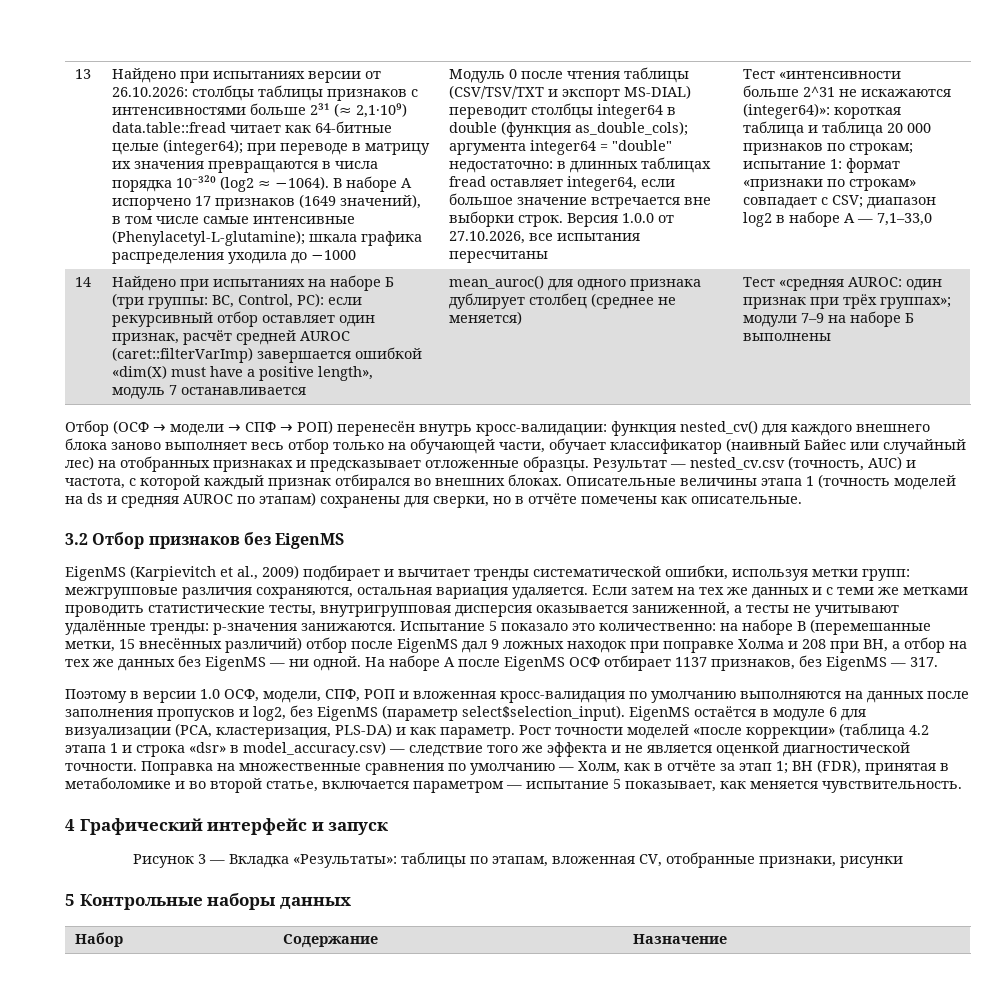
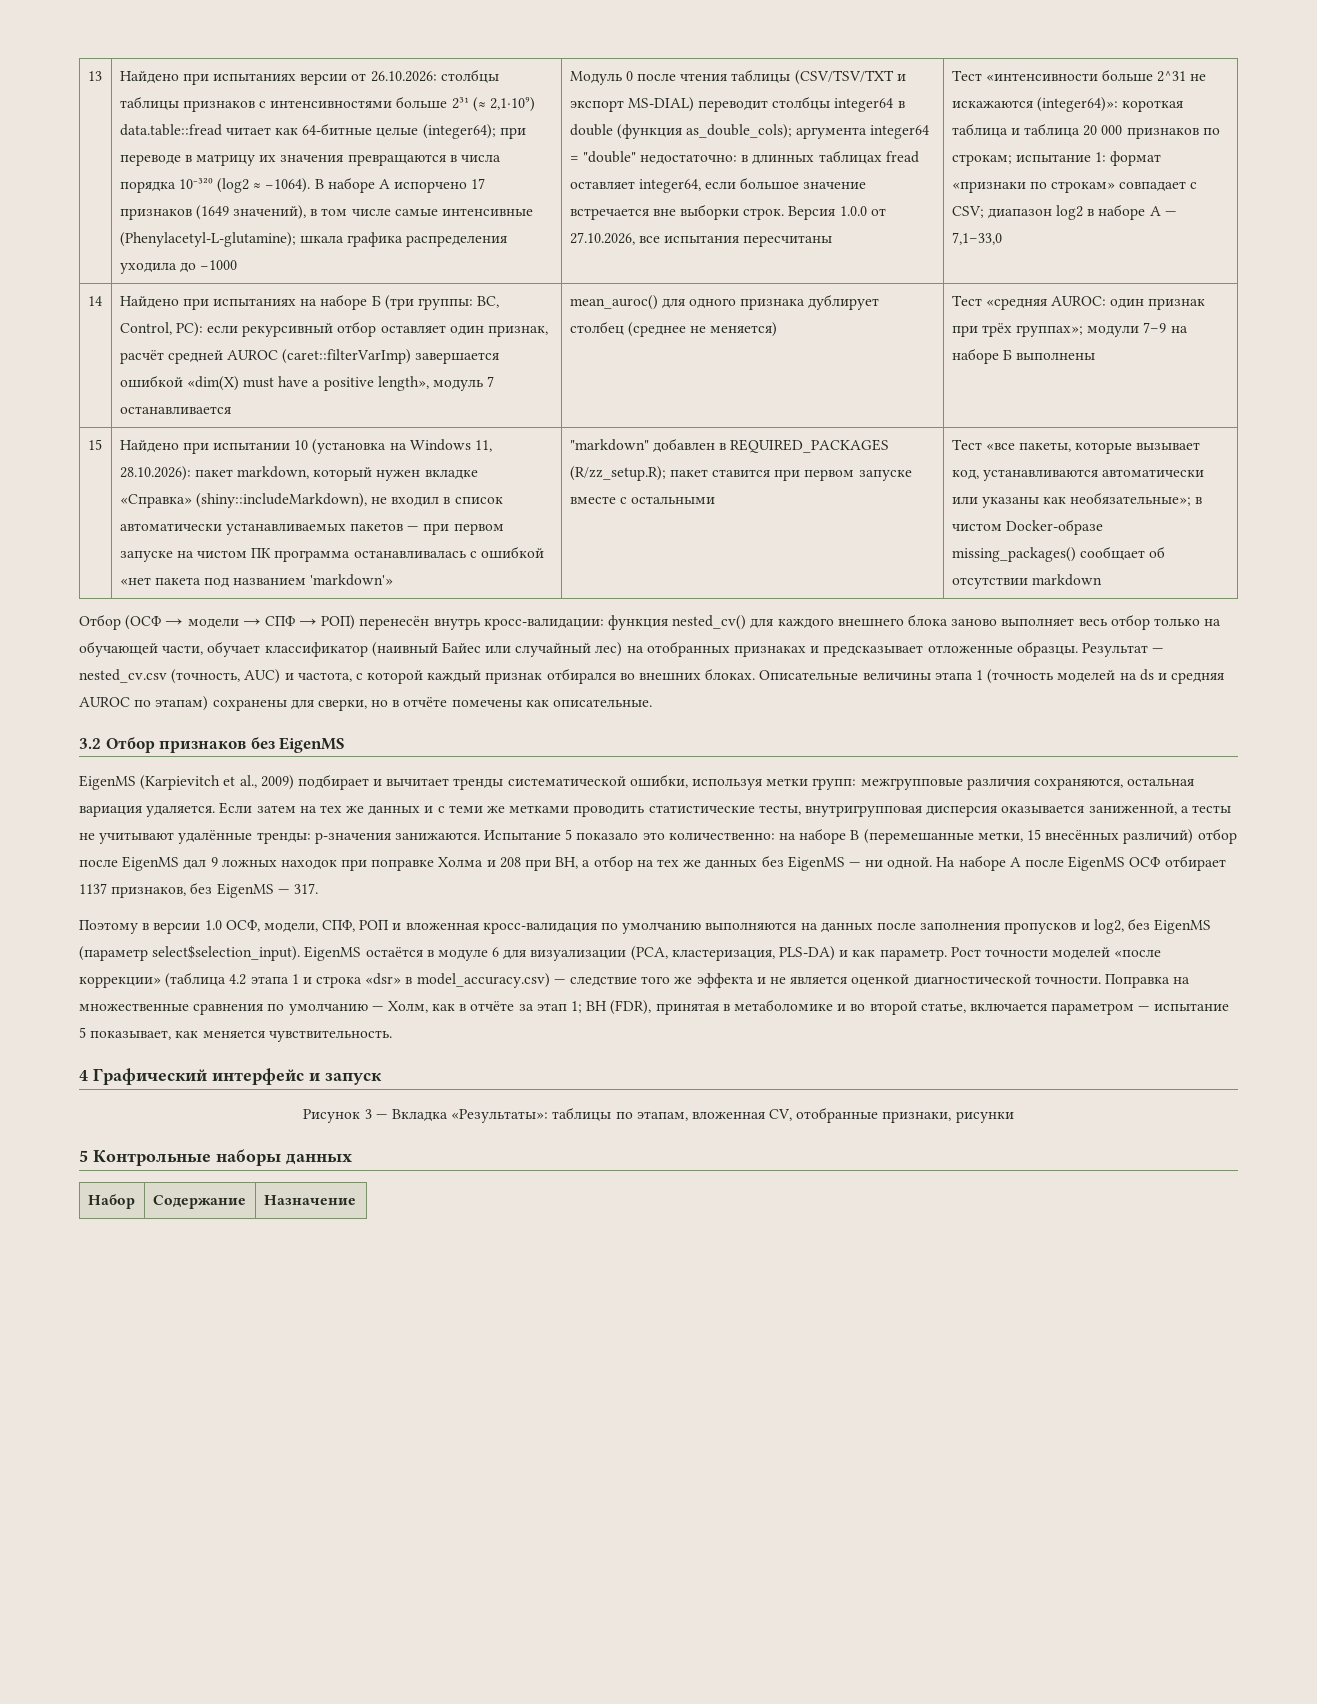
(832, 337) none -> [87,439,102,450] [119,439,493,454] [119,466,478,481] [119,493,503,508] [119,523,504,535] [119,546,545,562] [119,574,394,588] [569,438,890,453] [569,466,912,481] [569,496,716,504] [951,439,1201,454] [951,469,1205,481] [951,492,1203,508] [951,519,1103,535] [951,546,1166,562] [951,574,1102,589] // 15 | Найдено при испытании 10 (установка на Windows 11, 28.10.2026): пакет markdown, который нужен вкладке «Справка» (shiny::includeMarkdown), не входил в список автоматически устанавливаемых пакетов — при первом запуске на чистом ПК программа останавливалась с ошибкой «нет пакета под названием 'markdown'» | "markdown" добавлен в REQUIRED_PACKAGES (R/zz_setup.R); пакет ставится при первом запуске вместе с остальными | Тест «все пакеты, которые вызывает код, устанавливаются автоматически или указаны как необязательные»; в чистом Docker-образе missing_packages() сообщает об отсутствии markdown

